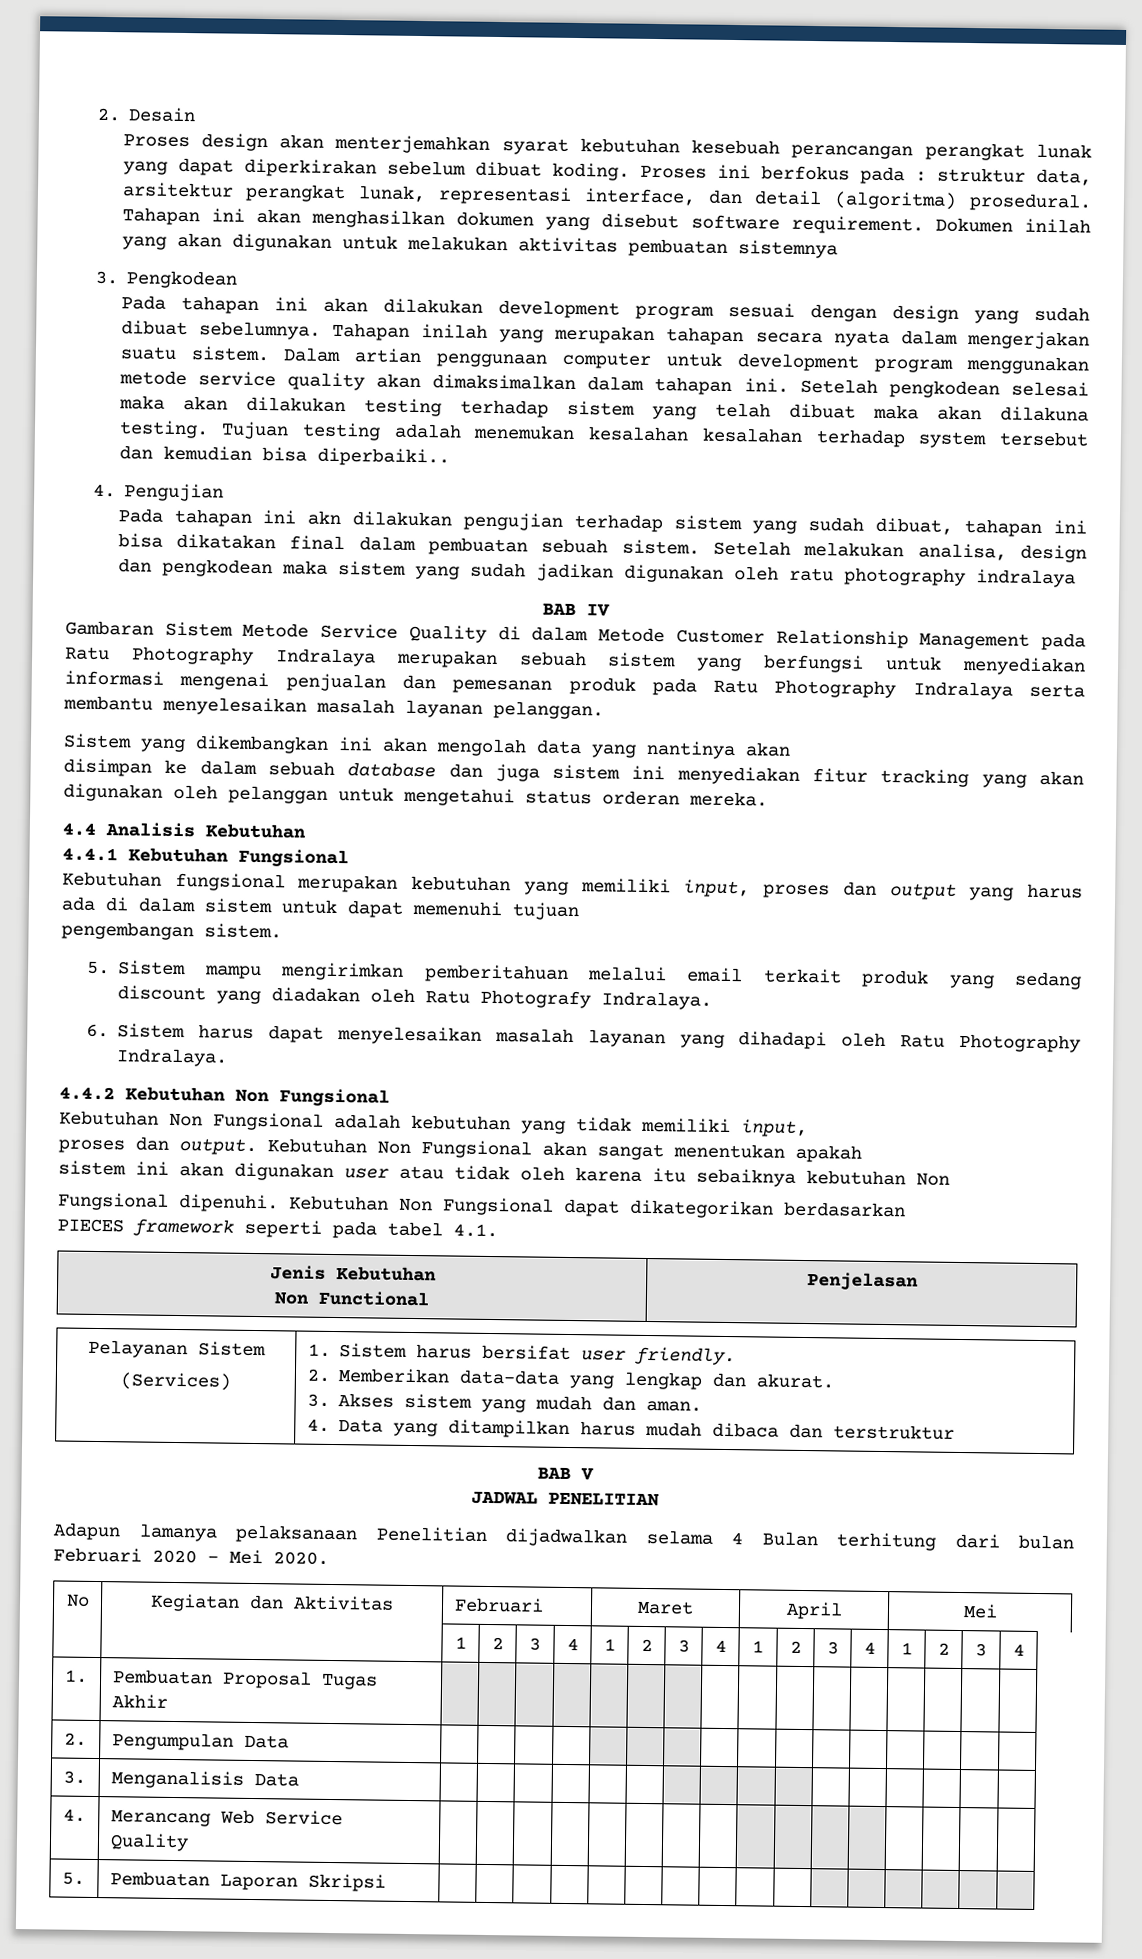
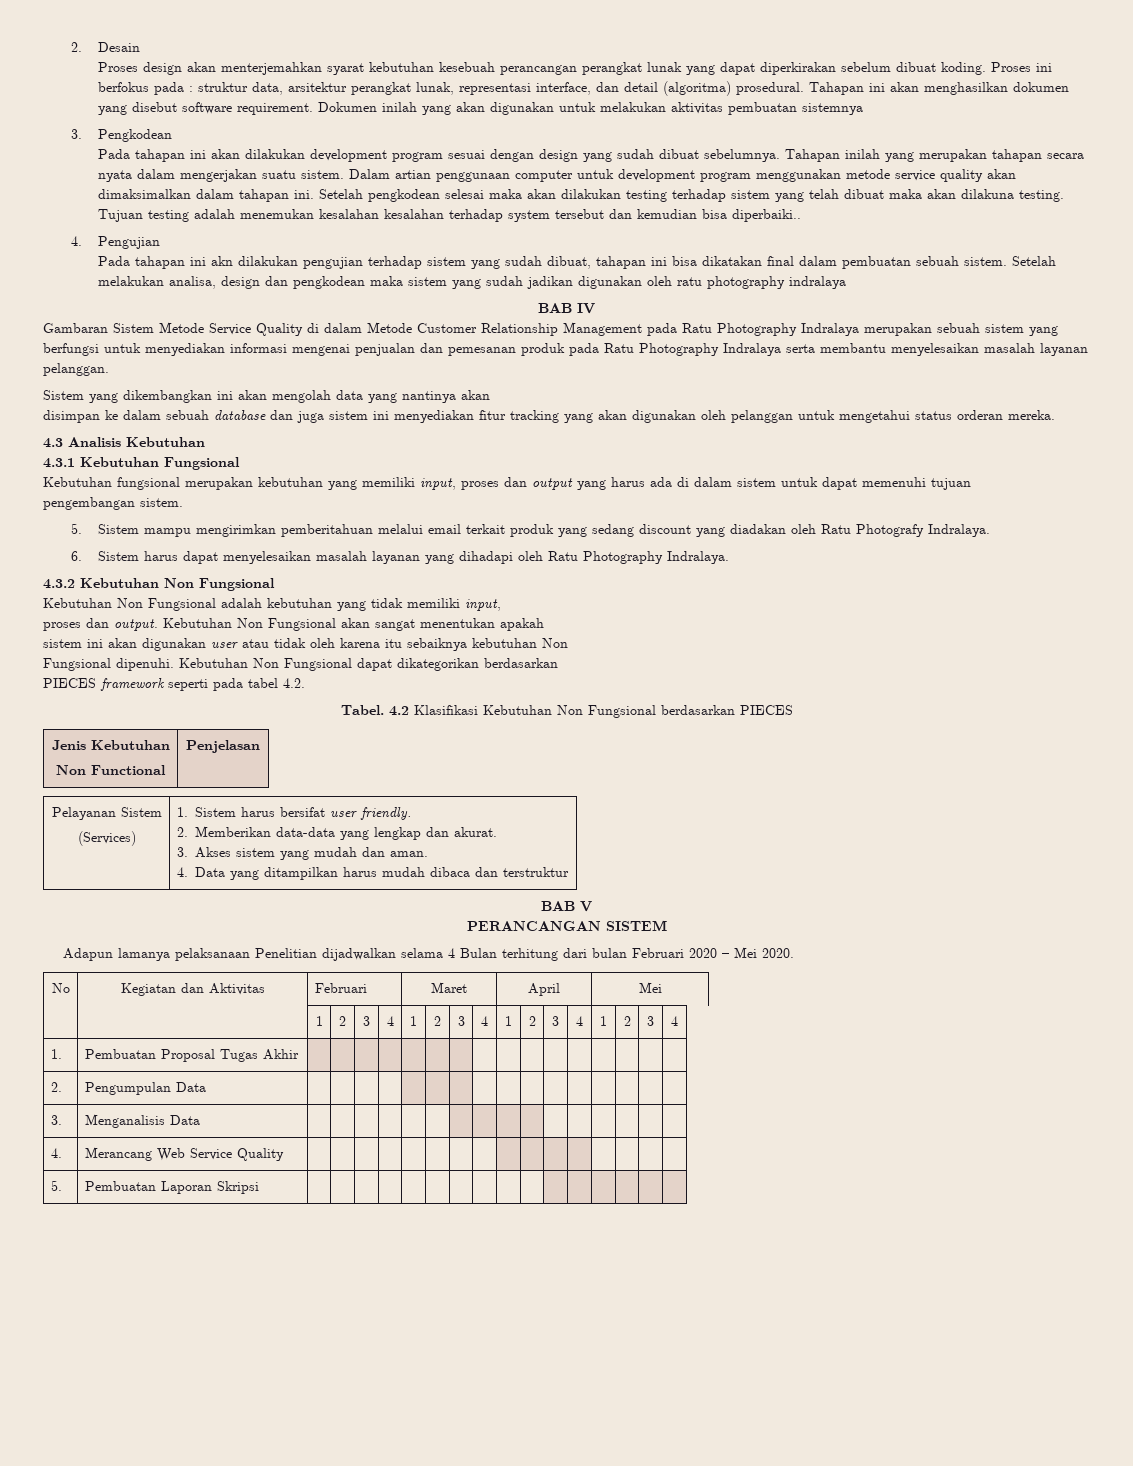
[62,822,96,836] 4.4 -> [43,438,63,448] 4.3
[62,847,118,862] 4.4.1 -> [43,458,75,468] 4.3.1
[59,1086,115,1101] 4.4.2 -> [43,579,75,589] 4.3.2
[453,1223,498,1238] 4.1. -> [283,678,305,688] [340,705,793,718] 4.2. // Tabel. 4.2 Klasifikasi Kebutuhan Non Fungsional berdasarkan PIECES
[470,1491,660,1507] JADWAL PENELITIAN -> [466,920,667,931] PERANCANGAN SISTEM

